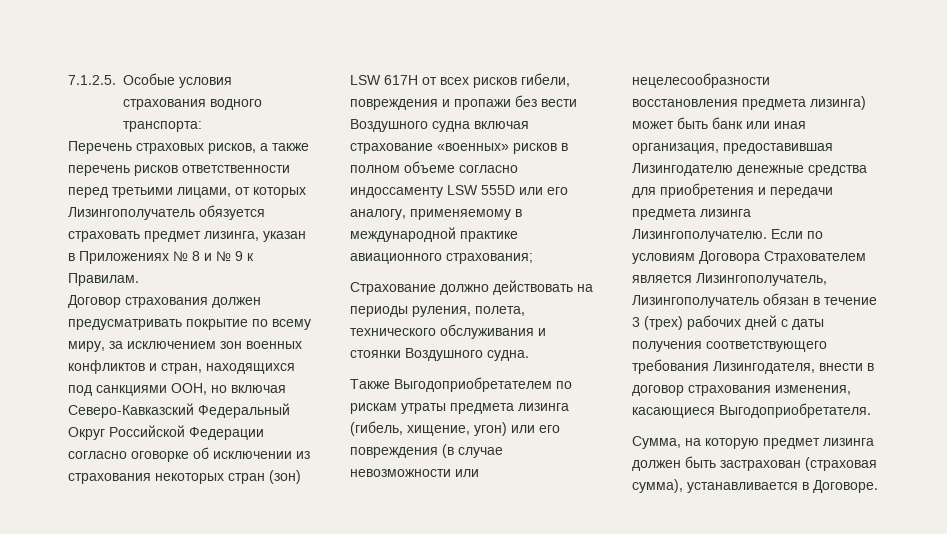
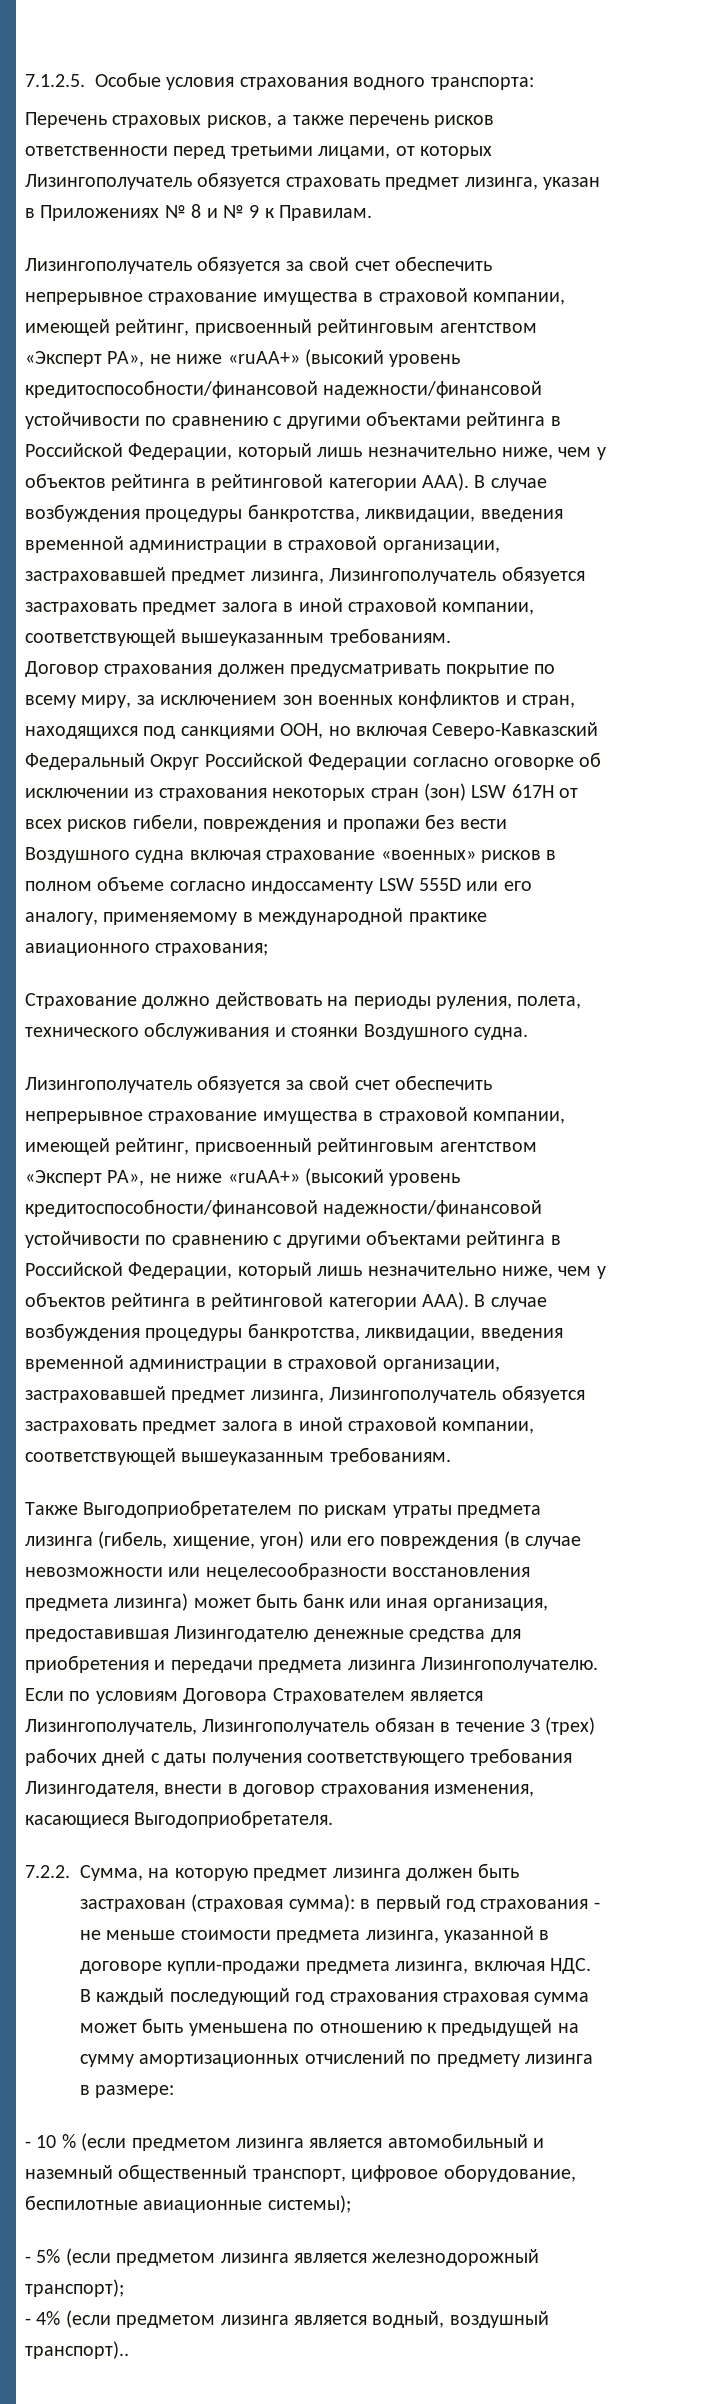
(139, 279) none -> [25,256,492,274] [25,288,565,305] [25,319,537,336] [25,349,461,367] [25,380,543,398] [25,411,561,429] [25,443,606,460] [25,473,547,491] [25,504,563,522] [25,536,500,553] [25,566,585,584] [25,598,535,615] [25,628,451,646] // Лизингополучатель обязуется за свой счет обеспечить непрерывное страхование имущества в страховой компании, имеющей рейтинг, присвоенный рейтинговым агентством «Эксперт РА», не ниже «ruAA+» (высокий уровень кредитоспособности/финансовой надежности/финансовой устойчивости по сравнению с другими объектами рейтинга в Российской Федерации, который лишь незначительно ниже, чем у объектов рейтинга в рейтинговой категории AAA). В случае возбуждения процедуры банкротства, ликвидации, введения временной администрации в страховой организации, застраховавшей предмет лизинга, Лизингополучатель обязуется застраховать предмет залога в иной страховой компании, соответствующей вышеуказанным требованиям.
(529, 355) none -> [25,1075,492,1093] [25,1107,565,1124] [25,1138,537,1155] [25,1168,461,1186] [25,1199,543,1217] [25,1230,561,1248] [25,1262,606,1279] [25,1292,547,1310] [25,1323,563,1341] [25,1355,500,1372] [25,1385,585,1403] [25,1417,535,1434] [25,1447,451,1465] // Лизингополучатель обязуется за свой счет обеспечить непрерывное страхование имущества в страховой компании, имеющей рейтинг, присвоенный рейтинговым агентством «Эксперт РА», не ниже «ruAA+» (высокий уровень кредитоспособности/финансовой надежности/финансовой устойчивости по сравнению с другими объектами рейтинга в Российской Федерации, который лишь незначительно ниже, чем у объектов рейтинга в рейтинговой категории AAA). В случае возбуждения процедуры банкротства, ликвидации, введения временной администрации в страховой организации, застраховавшей предмет лизинга, Лизингополучатель обязуется застраховать предмет залога в иной страховой компании, соответствующей вышеуказанным требованиям.
(871, 410) none -> [25,1865,70,1878] 7.2.2.
[632,479,878,493] сумма), устанавливается в Договоре. -> [288,1894,600,1912] [80,1926,550,1943] [80,1958,591,1974] [80,1988,590,2005] [80,2018,579,2036] [80,2050,593,2067] [80,2085,175,2098] [25,2133,545,2151] [25,2164,576,2182] [25,2195,351,2213] [25,2248,540,2266] [25,2279,124,2297] [25,2310,549,2328] [25,2341,129,2359] сумма): в первый год страхования - не меньше стоимости предмета лизинга, указанной в договоре купли-продажи предмета лизинга, включая НДС. В каждый последующий год страхования страховая сумма может быть уменьшена по отношению к предыдущей на сумму амортизационных отчислений по предмету лизинга в размере: // - 10 % (если предметом лизинга является автомобильный и наземный общественный транспорт, цифровое оборудование, беспилотные авиационные системы); // - 5% (если предметом лизинга является железнодорожный транспорт); // - 4% (если предметом лизинга является водный, воздушный транспорт)..

